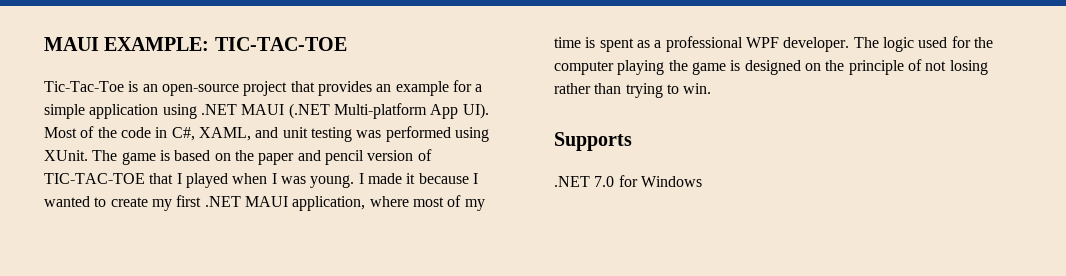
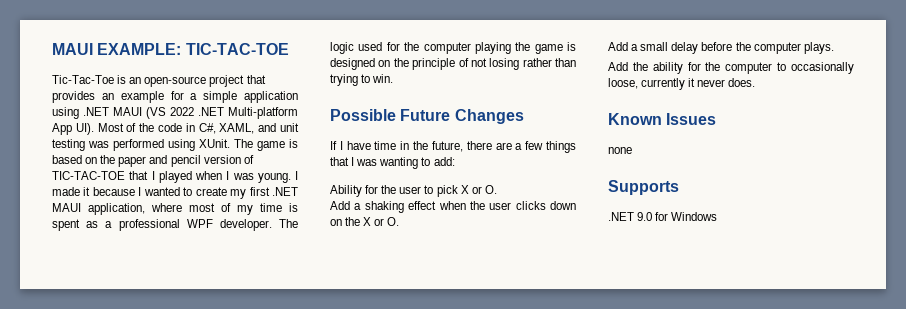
[288,103,330,119] (.NET -> [146,107,224,119] (VS 2022 .NET
(712, 88) none -> [330,109,524,124] [330,141,576,153] [330,157,455,169] [330,185,497,197] [330,201,576,213] [330,217,400,226] [608,42,834,54] [608,62,854,74] [608,78,756,90] [608,113,717,125] [608,147,632,154] // Possible Future Changes // If I have time in the future, there are a few things that I was wanting to add: // Ability for the user to pick X or O. // Add a shaking effect when the user clicks down on the X or O. // Add a small delay before the computer plays. // Add the ability for the computer to occasionally loose, currently it never does. // Known Issues // none
[594,176,615,187] 7.0 -> [637,212,653,221] 9.0

